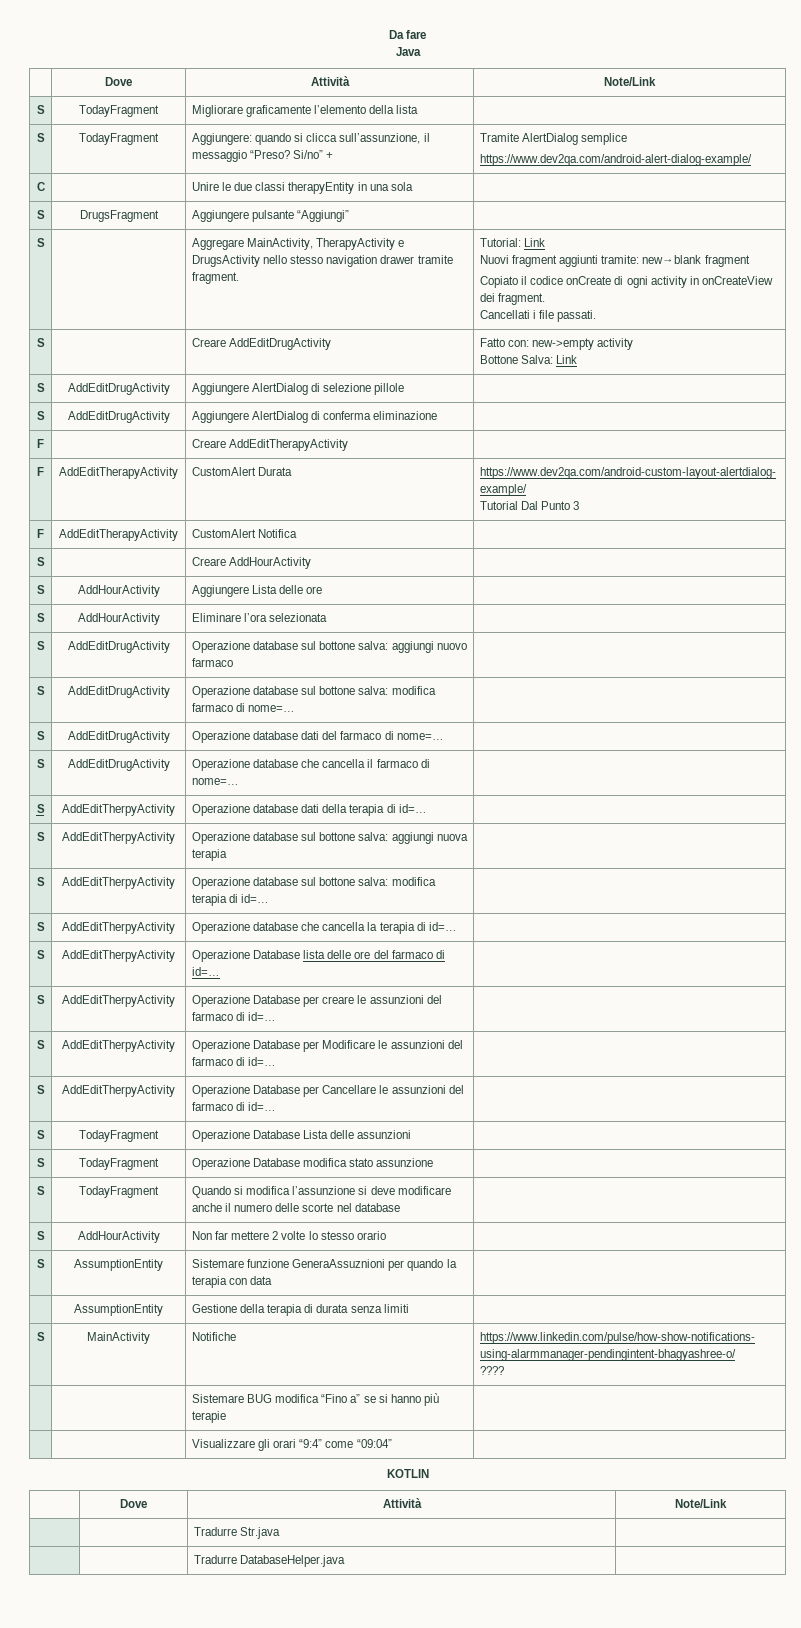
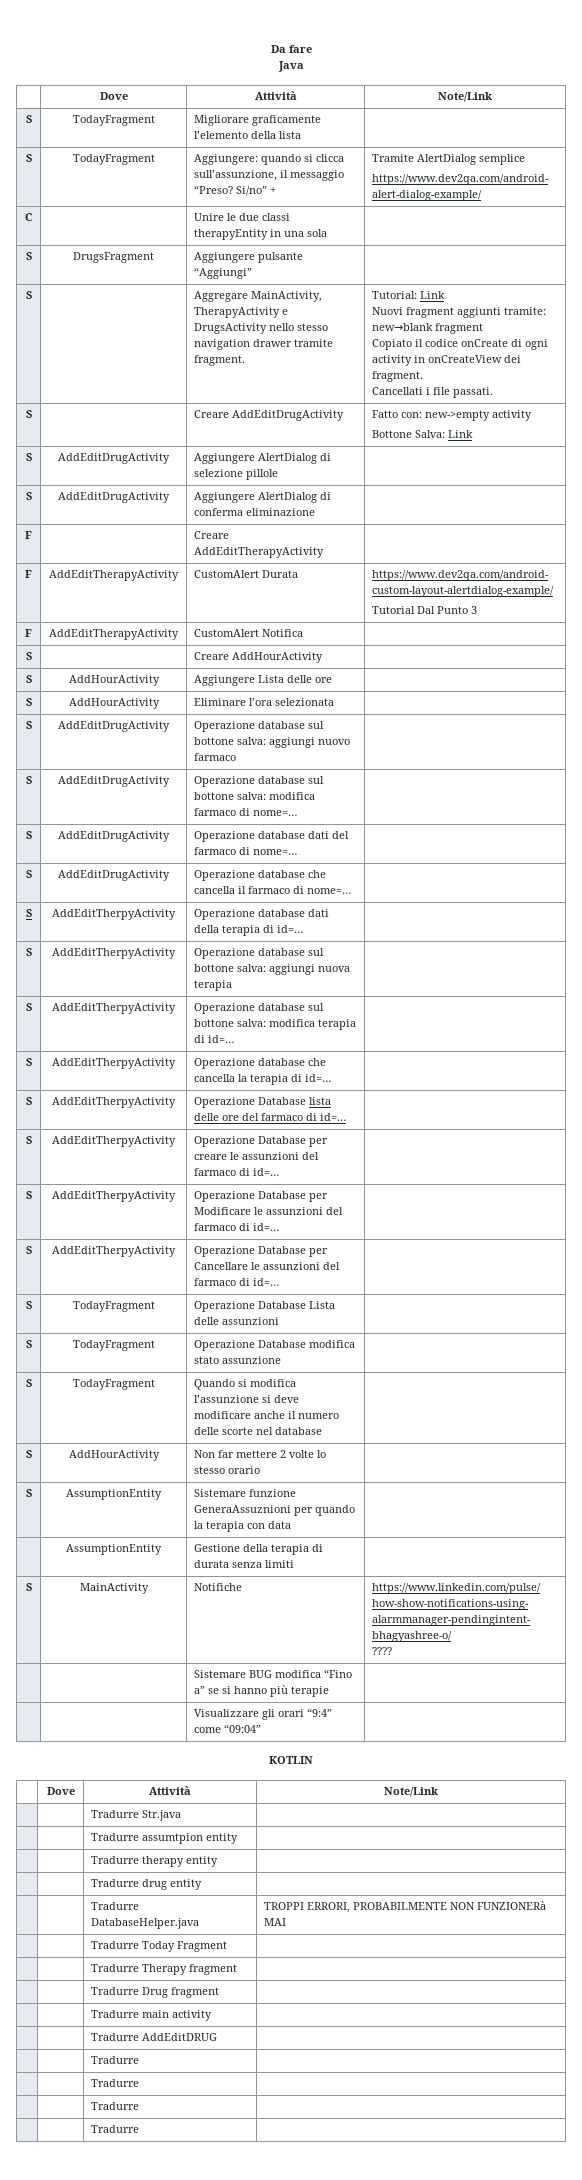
[240,1555,346,1567] DatabaseHelper.java -> [142,1833,239,1844] [91,1856,219,1867] [91,1879,203,1890] [91,1902,140,1910] [91,1918,200,1929] [264,1901,547,1913] [264,1918,287,1926] [91,1941,228,1952] [91,1964,238,1975] [91,1987,220,1998] [91,2010,213,2021] [91,2033,218,2041] [91,2056,140,2064] [91,2079,140,2087] [91,2102,140,2110] [91,2125,140,2133] assumtpion entity | // | | Tradurre therapy entity | // | | Tradurre drug entity | // | | Tradurre DatabaseHelper.java | TROPPI ERRORI, PROBABILMENTE NON FUNZIONERà MAI // | | Tradurre Today Fragment | // | | Tradurre Therapy fragment | // | | Tradurre Drug fragment | // | | Tradurre main activity | // | | Tradurre AddEditDRUG | // | | Tradurre | // | | Tradurre | // | | Tradurre | // | | Tradurre

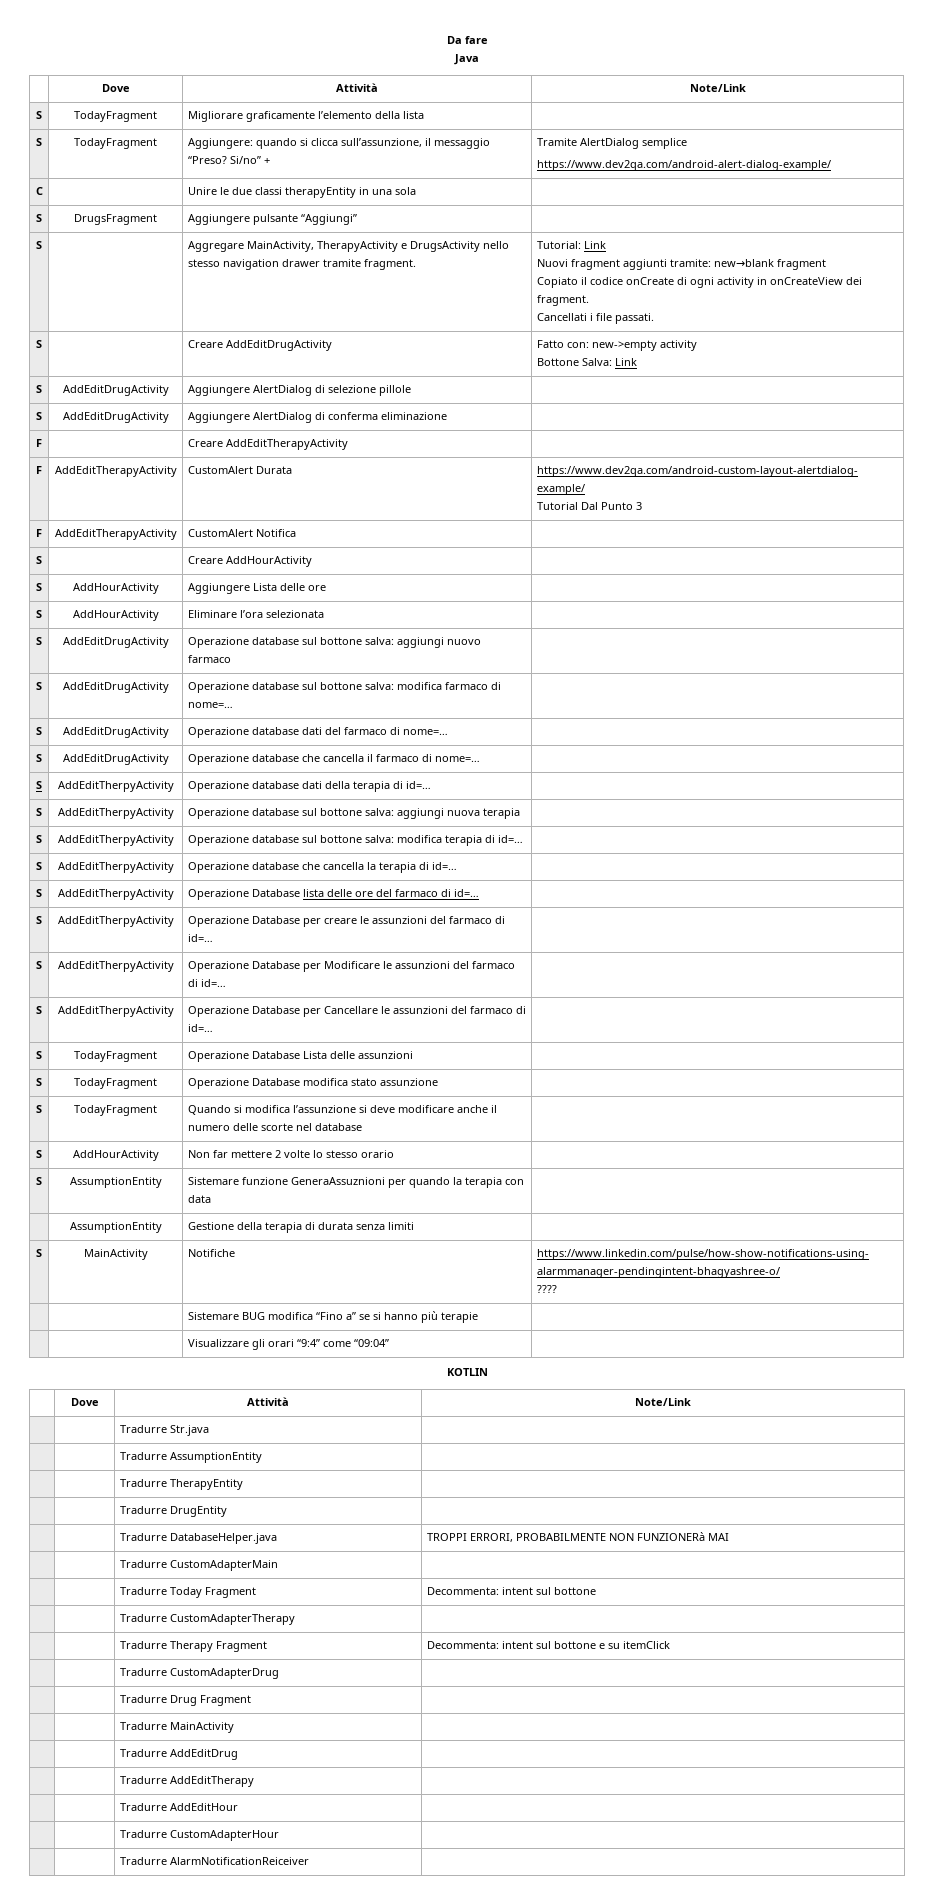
[142,1833,239,1844] [91,1856,219,1867] [91,1879,203,1890] assumtpion entity | // | | Tradurre therapy entity | // | | Tradurre drug entity -> [169,1452,262,1463] [119,1479,243,1490] [119,1506,227,1517] AssumptionEntity | // | | Tradurre TherapyEntity | // | | Tradurre DrugEntity
(287, 1922) none -> [119,1560,278,1571] // | | Tradurre CustomAdapterMain |
[91,1964,238,1975] [91,1987,220,1998] [91,2010,213,2021] [91,2033,218,2041] [91,2056,140,2064] [91,2079,140,2087] [91,2102,140,2110] [91,2125,140,2133] | // | | Tradurre Therapy fragment | // | | Tradurre Drug fragment | // | | Tradurre main activity | // | | Tradurre AddEditDRUG | // | | Tradurre | // | | Tradurre | // | | Tradurre | // | | Tradurre -> [426,1587,596,1595] [119,1614,295,1625] [119,1641,267,1652] [426,1641,670,1649] [119,1668,279,1679] [119,1695,251,1706] [119,1722,234,1733] [119,1749,238,1760] [119,1776,254,1787] [119,1803,238,1811] [119,1830,279,1841] [119,1857,309,1865] | Decommenta: intent sul bottone // | | Tradurre CustomAdapterTherapy | // | | Tradurre Therapy Fragment | Decommenta: intent sul bottone e su itemClick // | | Tradurre CustomAdapterDrug | // | | Tradurre Drug Fragment | // | | Tradurre MainActivity | // | | Tradurre AddEditDrug | // | | Tradurre AddEditTherapy | // | | Tradurre AddEditHour | // | | Tradurre CustomAdapterHour | // | | Tradurre AlarmNotificationReiceiver

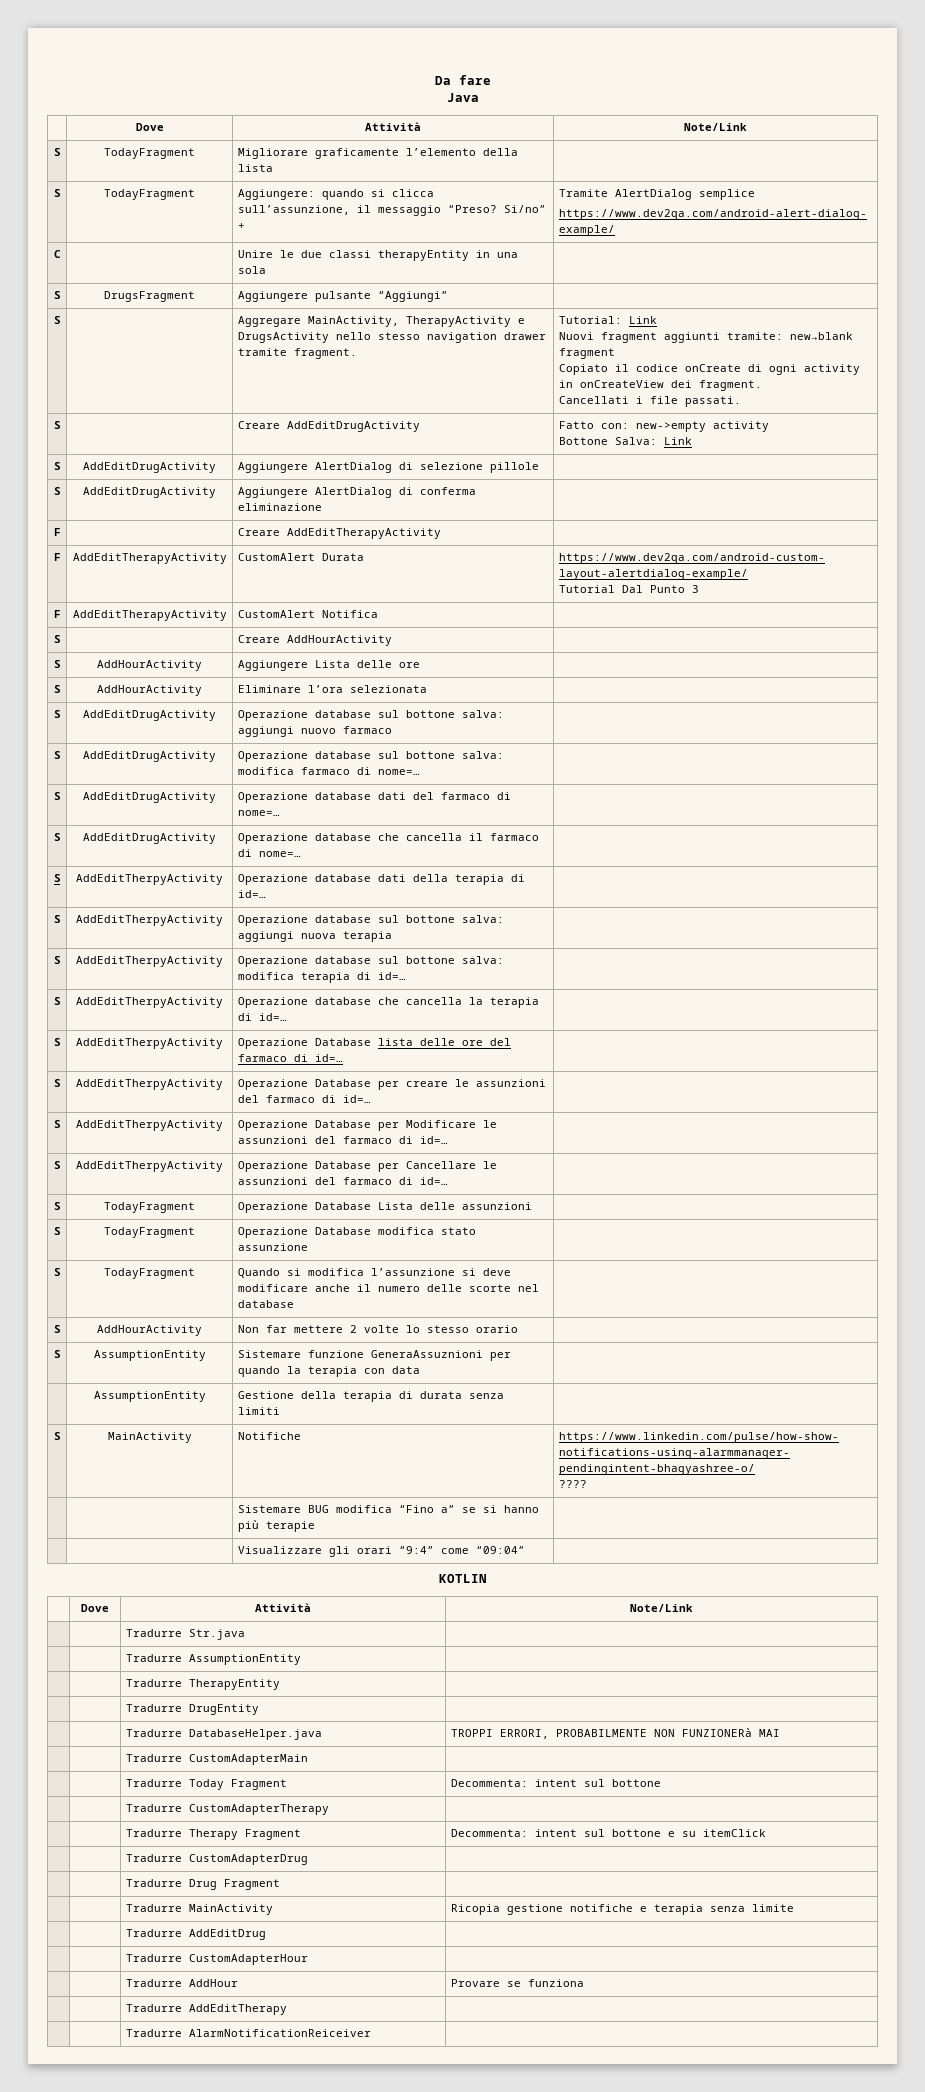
[119,1749,238,1760] [119,1776,254,1787] [119,1803,238,1811] [119,1830,279,1841] // | | Tradurre AddEditDrug | // | | Tradurre AddEditTherapy | // | | Tradurre AddEditHour | // | | Tradurre CustomAdapterHour -> [450,1904,794,1915] [125,1929,266,1940] [125,1954,308,1965] [125,1979,238,1987] [450,1979,584,1987] [125,2004,287,2015] Ricopia gestione notifiche e terapia senza limite // | | Tradurre AddEditDrug | // | | Tradurre CustomAdapterHour | // | | Tradurre AddHour | Provare se funziona // | | Tradurre AddEditTherapy

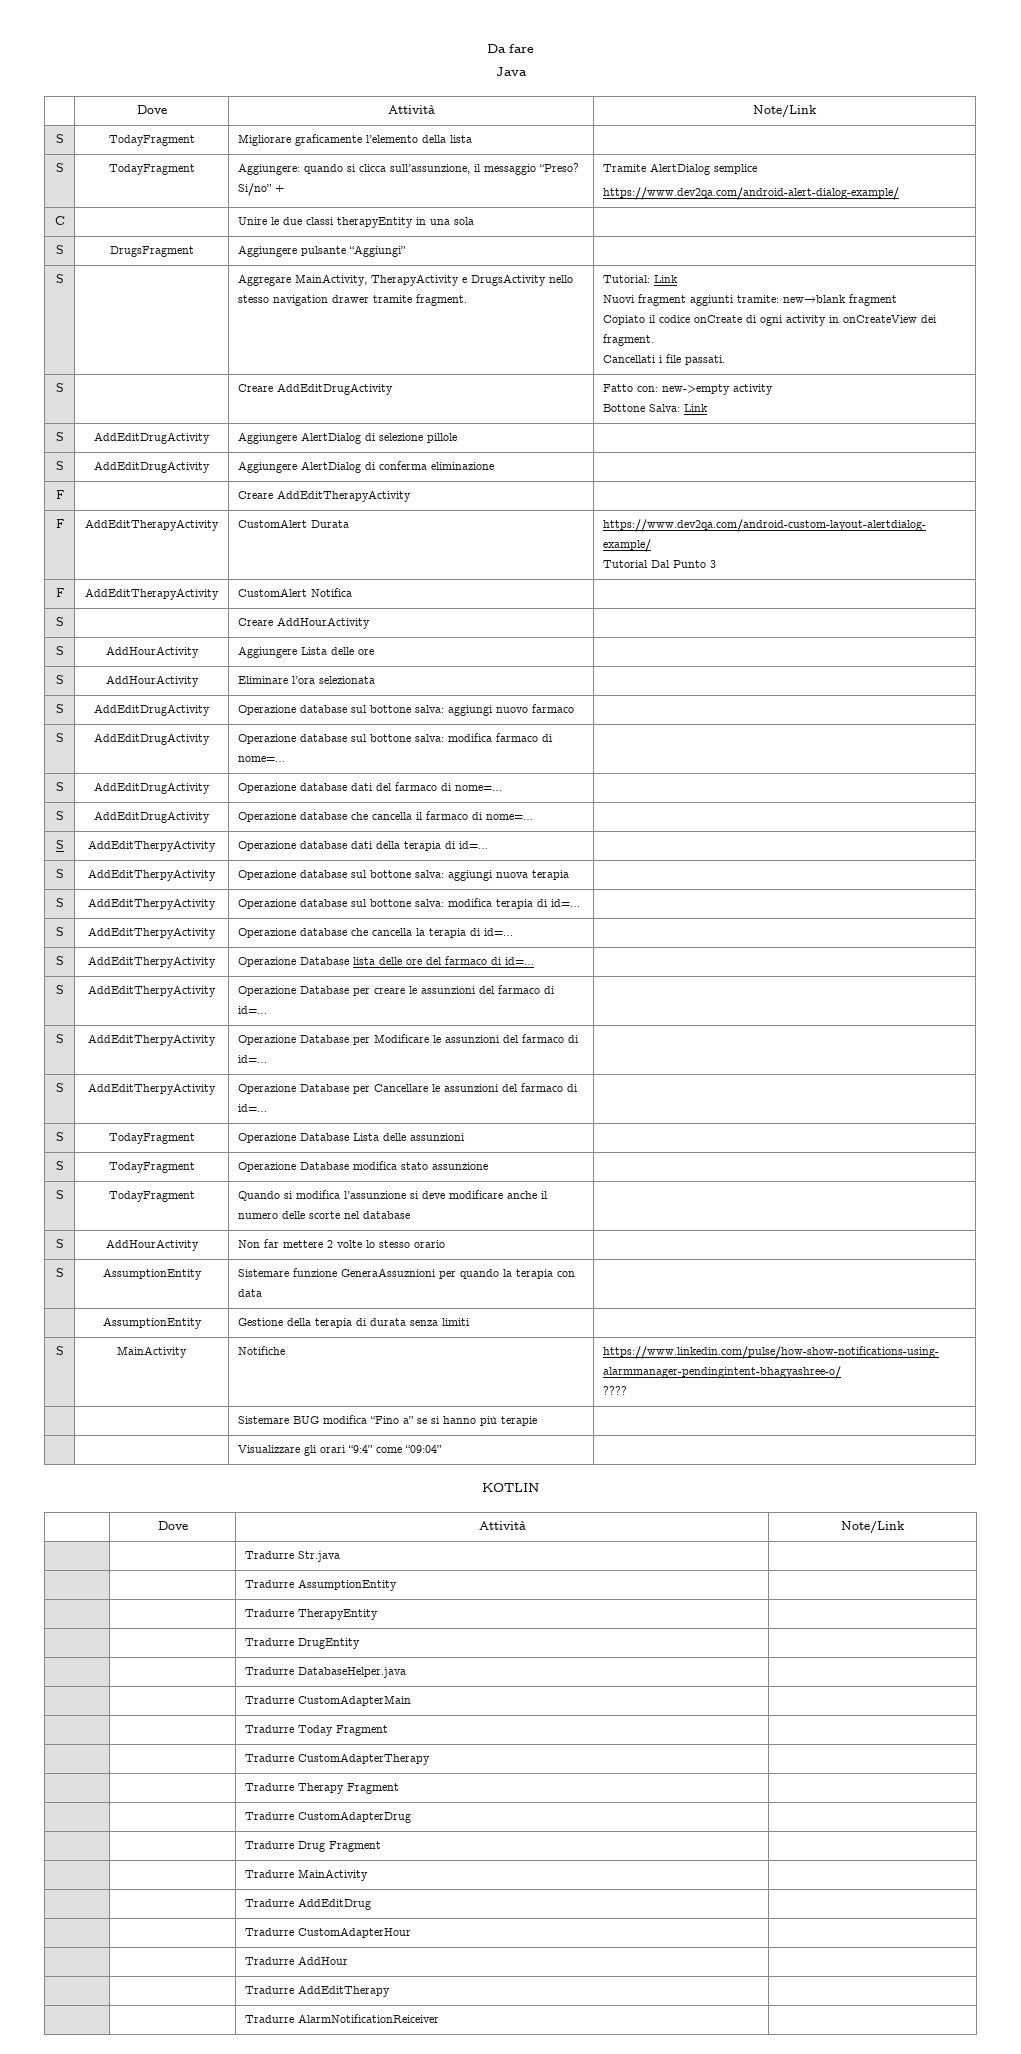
[450,1728,780,1739] TROPPI ERRORI, PROBABILMENTE NON FUNZIONERà MAI -> (406, 1672) none
[450,1779,661,1787] Decommenta: intent sul bottone -> (388, 1730) none
[450,1829,766,1837] Decommenta: intent sul bottone e su itemClick -> (399, 1788) none
[450,1904,794,1915] Ricopia gestione notifiche e terapia senza limite -> (368, 1875) none
[450,1979,584,1987] Provare se funziona -> (348, 1960) none

